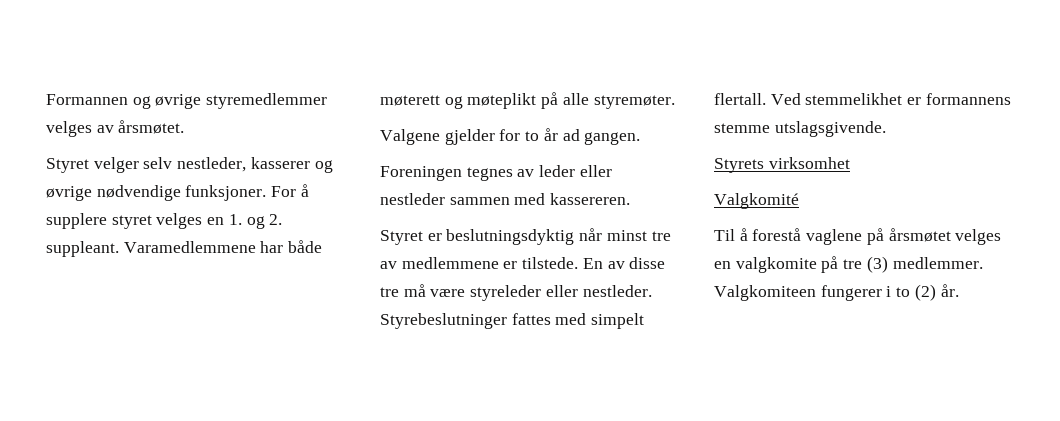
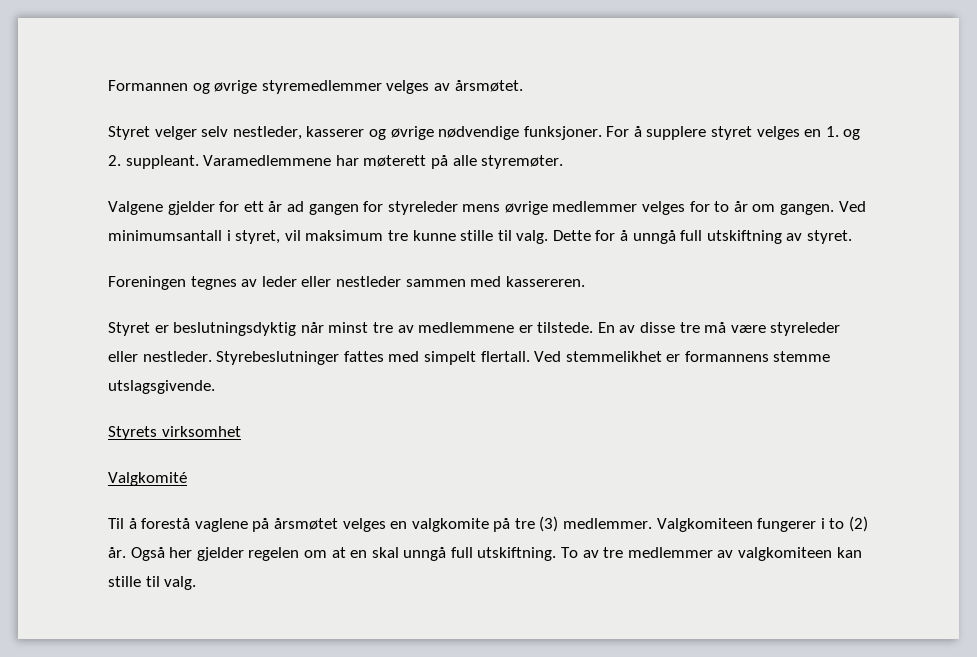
[288,240,323,253] [380,93,537,109] både møterett og møteplikt -> [363,155,427,167] møterett
(521, 135) none -> [243,201,710,215] ett år ad gangen for styreleder mens øvrige medlemmer velges for
[562,129,580,141] ad -> [752,204,776,212] om
(641, 138) none -> [838,201,866,212] [108,230,853,244] Ved minimumsantall i styret, vil maksimum tre kunne stille til valg. Dette for å unngå full utskiftning av styret.
(959, 290) none -> [130,547,862,561] [108,576,197,590] Også her gjelder regelen om at en skal unngå full utskiftning. To av tre medlemmer av valgkomiteen kan stille til valg.

